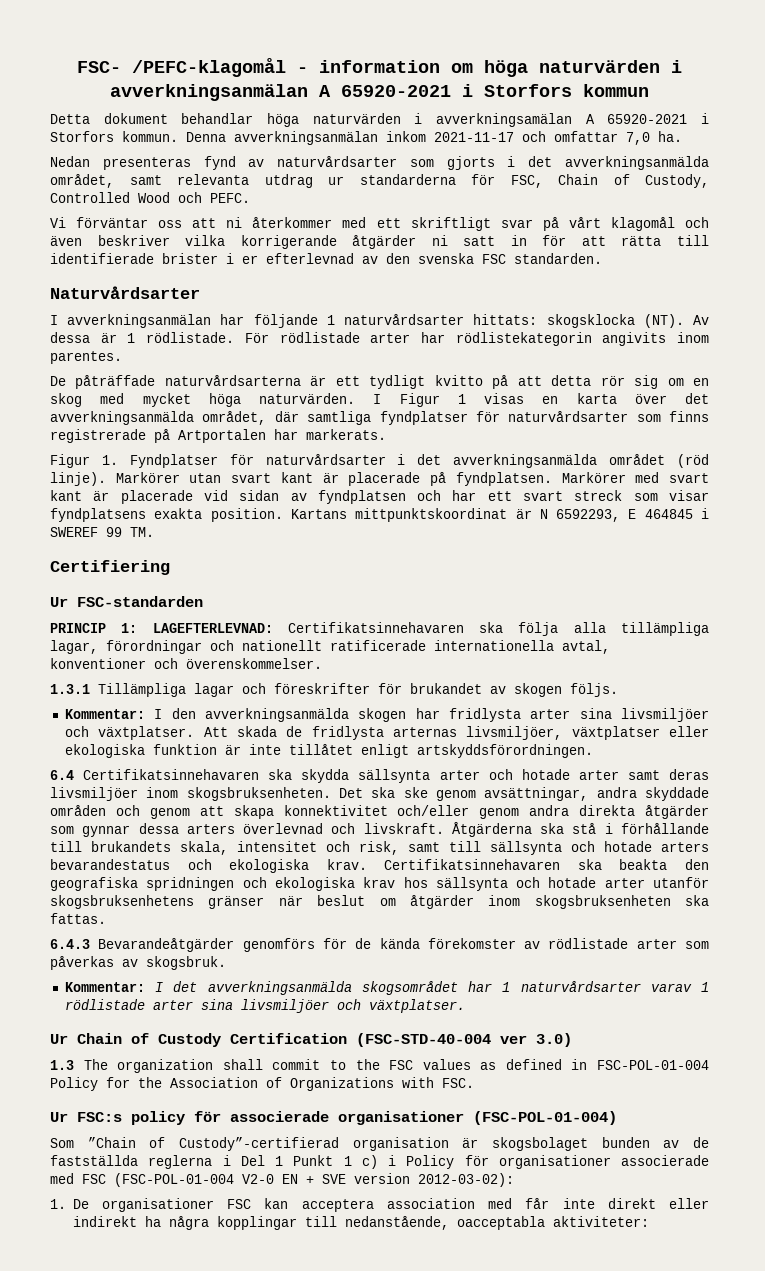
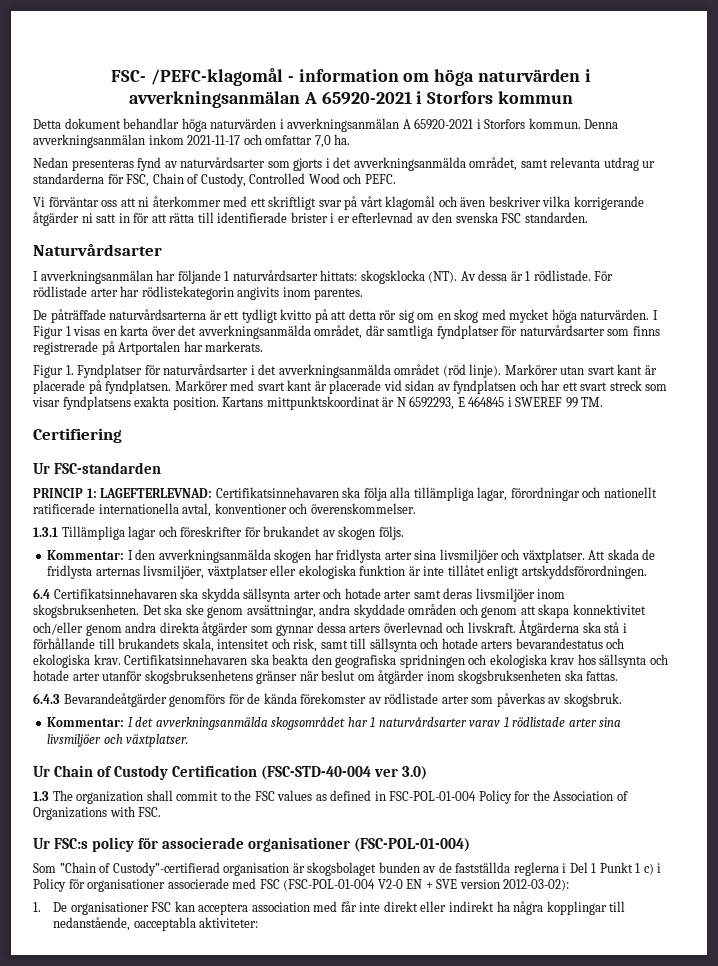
[436,113,572,127] avverkningsamälan -> [287,118,400,132] avverkningsanmälan

